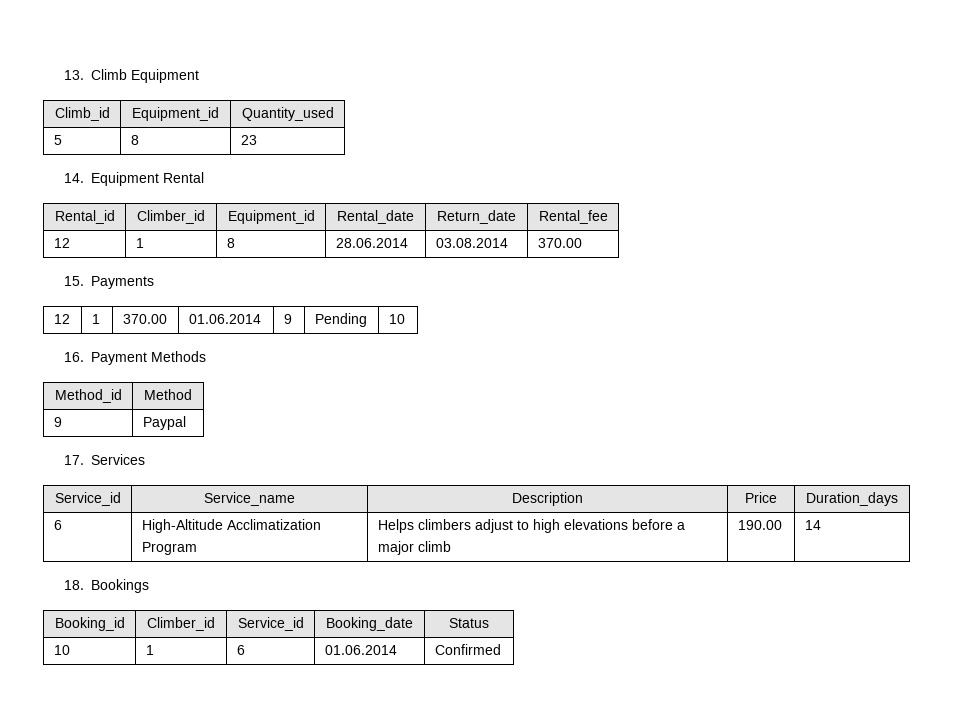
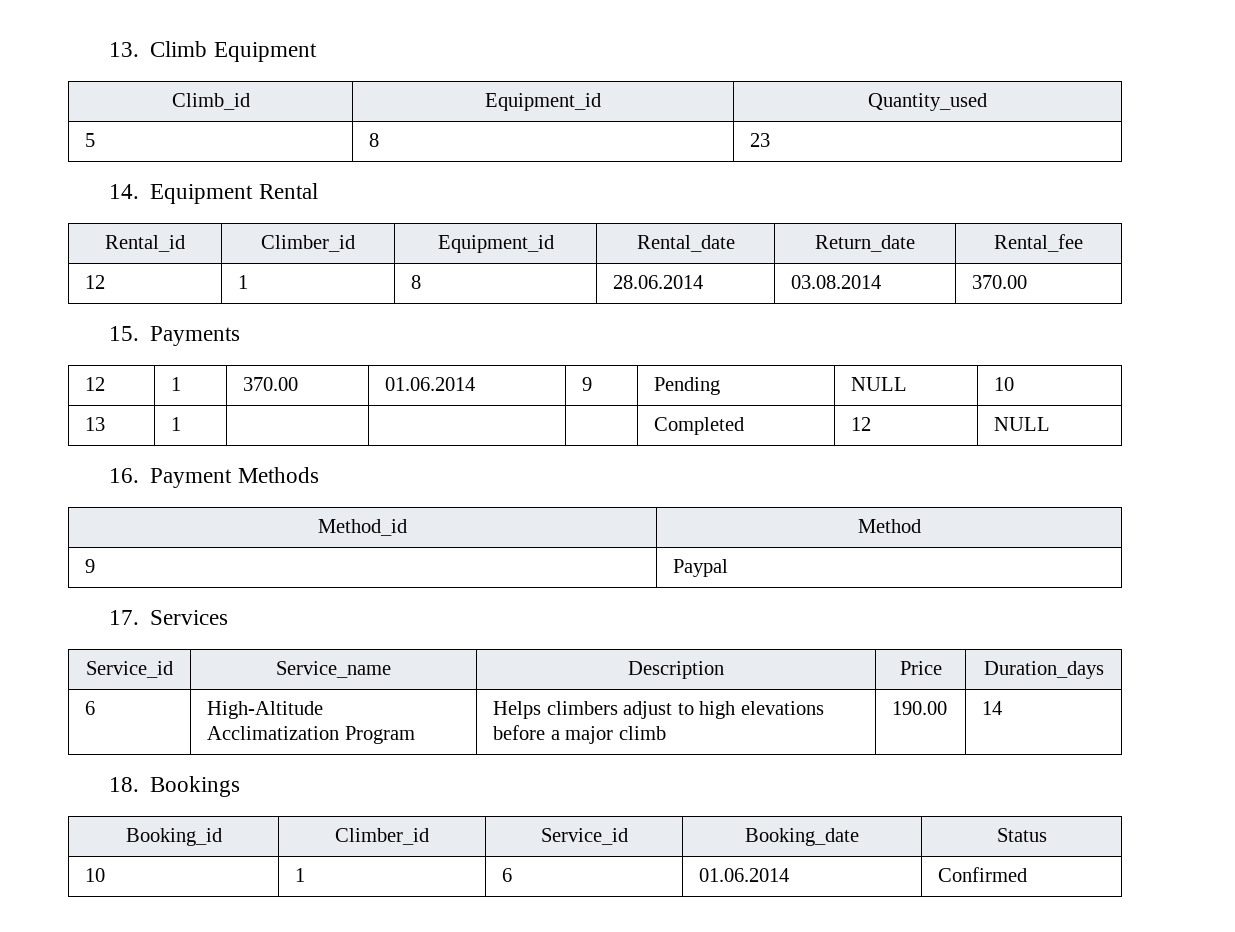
[388,314,405,324] | 10 -> [851,377,908,391] [994,377,1015,391] [85,417,106,431] [171,417,182,431] [654,417,745,435] [851,417,872,431] [994,417,1051,431] | NULL | 10 // 13 | 1 | | | | Completed | 12 | NULL

